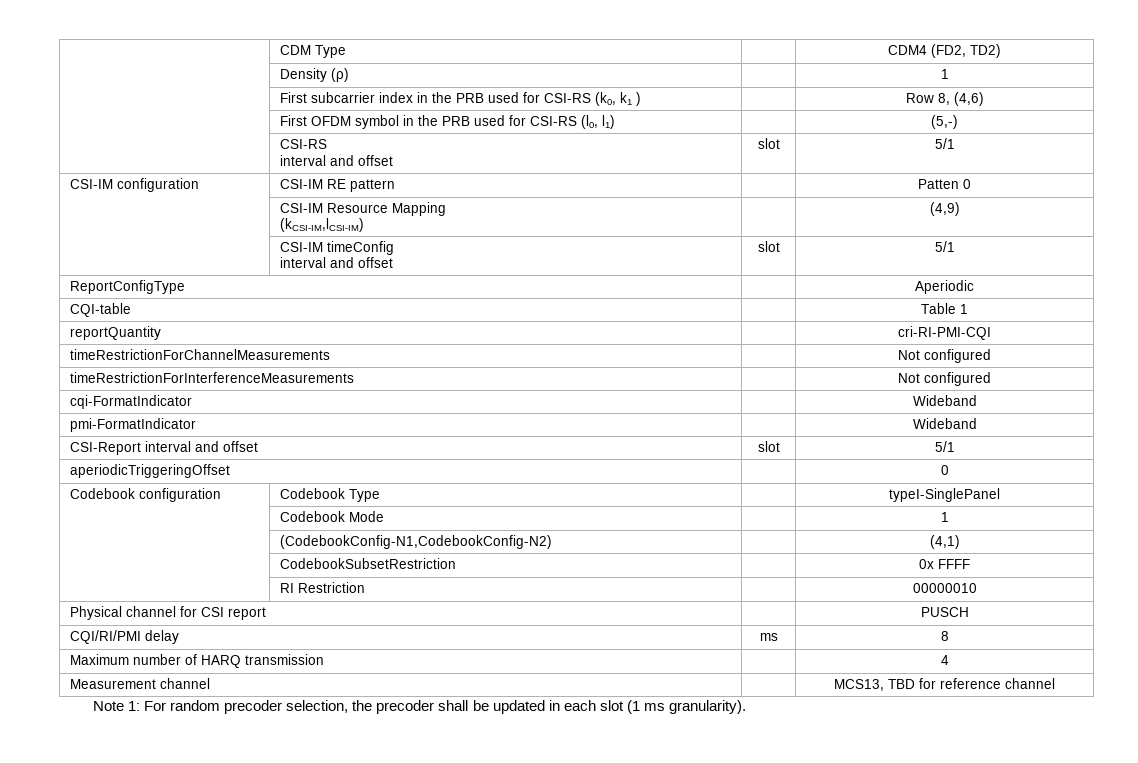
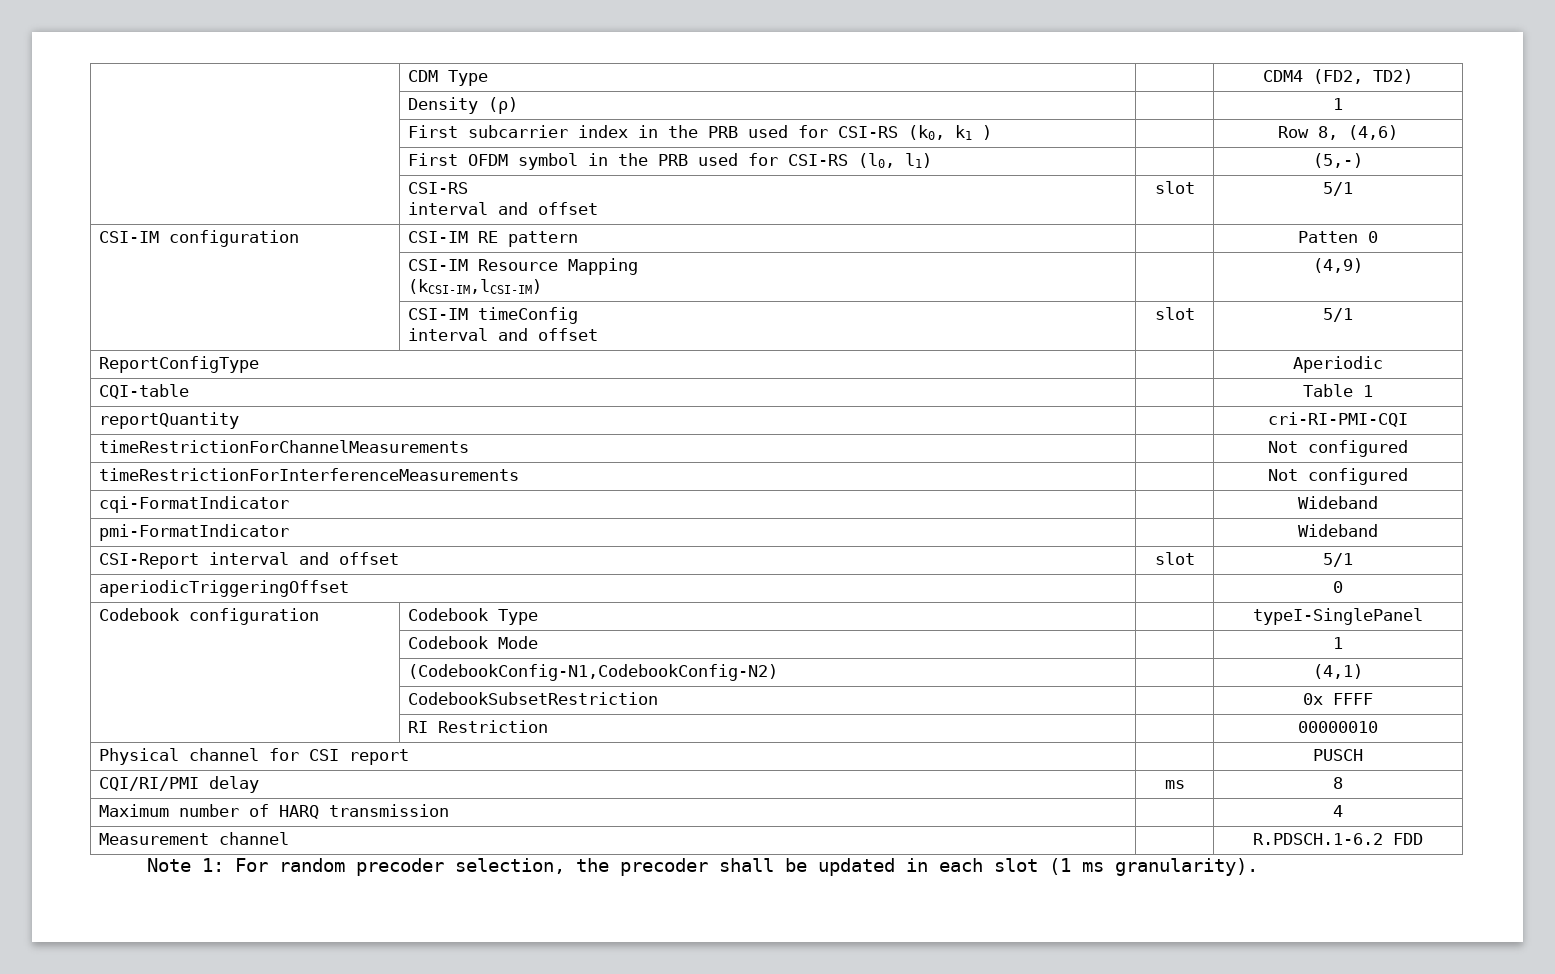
[834,678,1055,691] MCS13, TBD for reference channel -> [1253,833,1423,845] R.PDSCH.1-6.2 FDD

